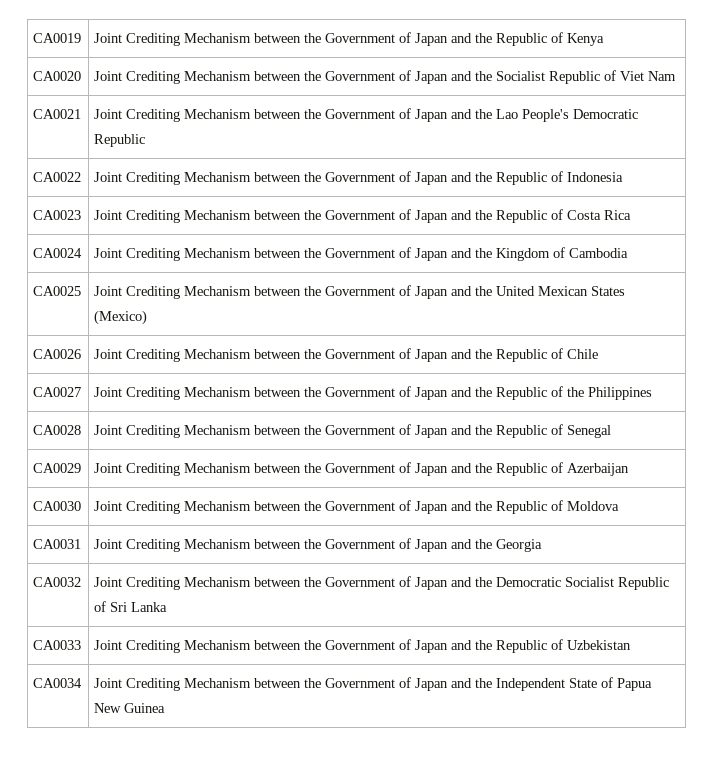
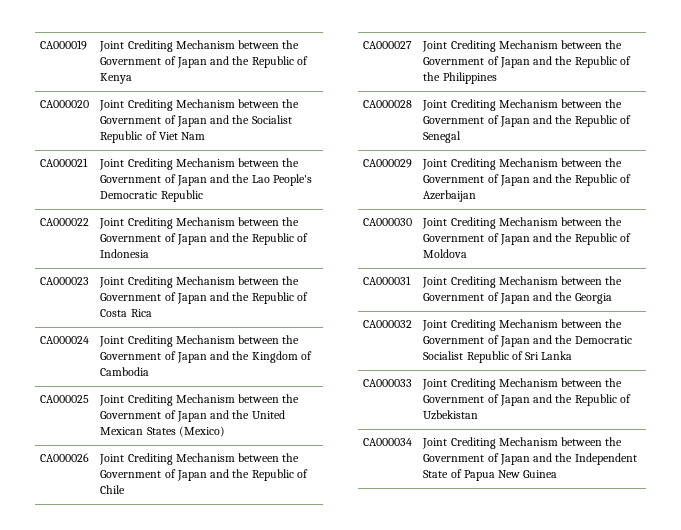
[33,33,82,43] CA0019 -> [40,40,88,50] CA000019
[33,71,82,81] CA0020 -> [40,100,90,108] CA000020
[33,109,82,119] CA0021 -> [40,158,89,167] CA000021
[33,172,82,182] CA0022 -> [40,218,90,226] CA000022
[33,210,82,220] CA0023 -> [40,277,90,285] CA000023
[33,248,83,258] CA0024 -> [40,336,90,344] CA000024
[33,286,82,296] CA0025 -> [40,395,90,403] CA000025
[33,349,82,359] CA0026 -> [40,453,90,462] CA000026
[33,387,82,397] CA0027 -> [363,41,413,49] CA000027
[33,425,82,435] CA0028 -> [363,100,413,108] CA000028
[33,463,82,473] CA0029 -> [363,159,413,168] CA000029
[33,501,82,511] CA0030 -> [363,218,413,226] CA000030
[33,539,82,549] CA0031 -> [363,276,412,285] CA000031
[33,577,82,587] CA0032 -> [363,320,413,328] CA000032
[33,640,82,650] CA0033 -> [363,379,413,387] CA000033
[33,678,83,688] CA0034 -> [363,438,413,446] CA000034

